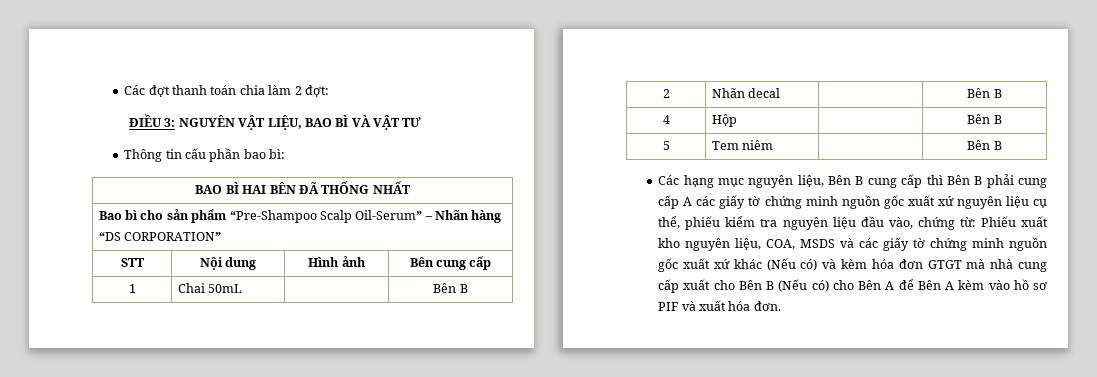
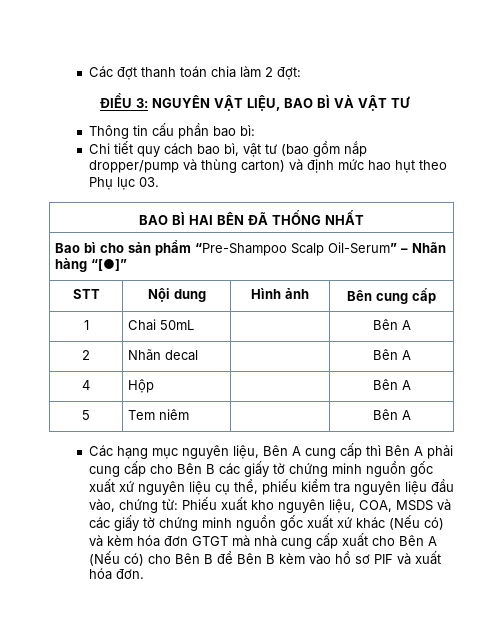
(286, 154) none -> [88,141,367,157] [88,159,447,173] [88,177,159,190] // Chi tiết quy cách bao bì, vật tư (bao gồm nắp dropper/pump và thùng carton) và định mức hao hụt theo Phụ lục 03.
[98,232,222,241] “DS CORPORATION” -> [91,259,128,271] “[●]”
[459,284,468,293] B -> [401,320,411,330] A
[993,89,1002,98] B -> [401,350,411,360] A
[993,115,1002,124] B -> [401,380,411,390] A
[993,141,1002,150] B -> [401,410,411,420] A
[855,176,864,185] B -> [291,446,301,456] A
[974,176,983,185] B -> [413,446,423,456] A
[683,197,693,206] A -> [149,463,215,474] cho Bên B
[766,281,775,290] B -> [427,536,437,546] A
[885,281,895,290] A -> [203,554,213,564] B
[945,281,955,290] A -> [265,554,275,564] B

